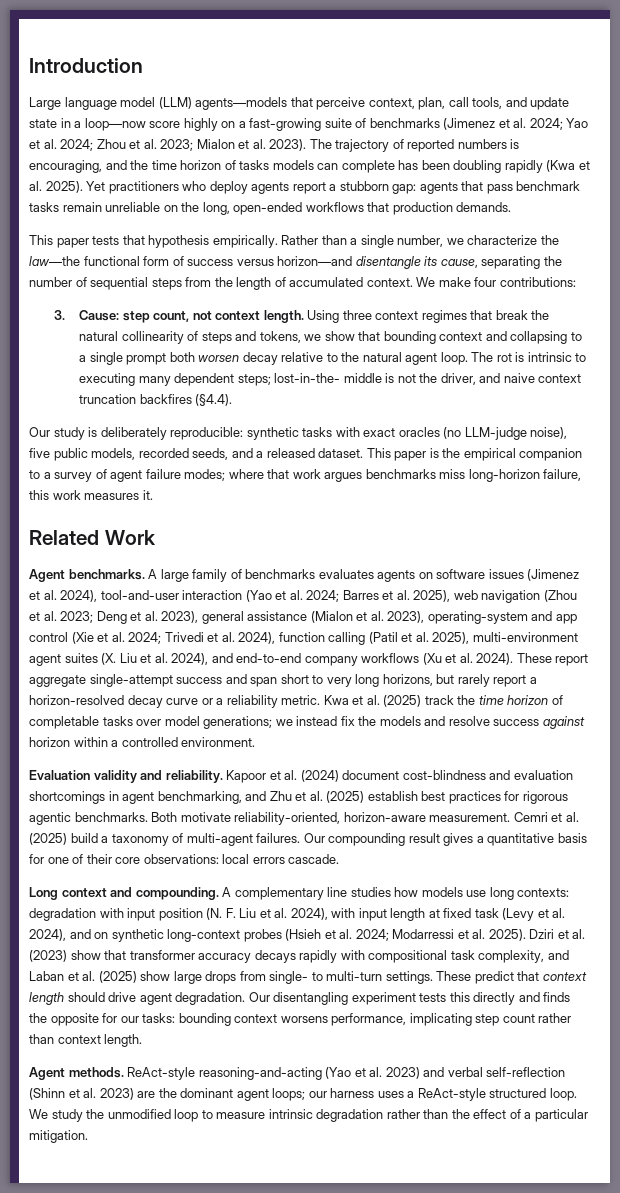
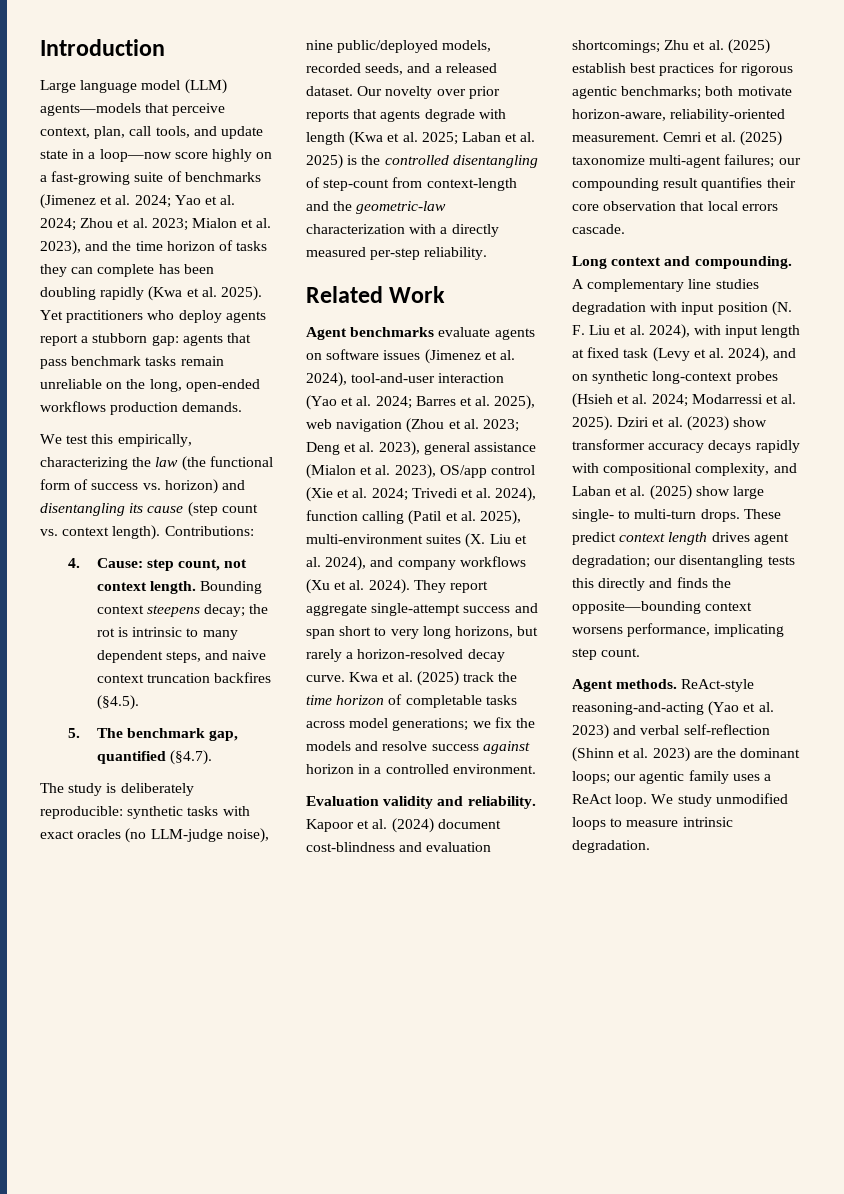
[269,139,520,152] [29,160,102,173] 2023). The trajectory of reported numbers is encouraging, -> [40,240,81,255] 2023),
[272,160,314,170] models -> [40,264,67,277] they
[367,202,390,212] that -> (106, 406) none
[29,235,559,248] [29,256,562,269] [29,277,576,290] [54,310,66,320] This paper tests that hypothesis empirically. Rather than a single number, we characterize the law—the functional form of success versus horizon—and disentangle its cause, separating the number of sequential steps from the length of accumulated context. We make four contributions: // 3. -> [40,434,192,447] [40,456,273,471] [40,479,245,494] [40,502,258,517] [40,525,254,540] [68,558,81,568] We test this empirically, characterizing the law (the functional form of success vs. horizon) and disentangling its cause (step count vs. context length). Contributions: // 4.
[307,310,550,323] [79,331,582,344] [79,352,494,365] Using three context regimes that break the natural collinearity of steps and tokens, we show that bounding context and collapsing to a single prompt both worsen decay relative to the natural agent loop. The -> [200,581,263,594] [96,604,269,617] Bounding context steepens decay; the
[79,373,136,386] executing -> (199, 632) none
[237,373,476,386] steps; lost-in-the- middle is not the driver, -> [165,651,201,663] steps,
[195,394,233,406] [29,427,50,437] (§4.4). // Our -> [96,695,139,710] [68,728,239,741] [96,750,212,765] [40,783,64,793] (§4.5). // 5. The benchmark gap, quantified (§4.7). // The
[29,448,88,461] five public -> [306,40,439,53] nine public/deployed
[366,448,583,461] [29,469,582,482] [29,490,153,500] [29,530,156,545] [29,569,374,582] This paper is the empirical companion to a survey of agent failure modes; where that work argues benchmarks miss long-horizon failure, this work measures it. // Related Work // Agent benchmarks. A large family of benchmarks evaluates -> [357,86,500,99] [306,109,506,122] [306,131,536,146] [306,154,538,169] [306,177,517,191] [306,201,447,214] [306,224,499,237] [306,247,488,260] [306,286,446,303] [306,327,491,340] Our novelty over prior reports that agents degrade with length (Kwa et al. 2025; Laban et al. 2025) is the controlled disentangling of step-count from context-length and the geometric-law characterization with a directly measured per-step reliability. // Related Work // Agent benchmarks evaluate
[427,611,577,624] operating-system and app -> [439,465,487,478] OS/app
[29,654,61,666] agent -> (423, 539) none
[236,653,302,663] end-to-end -> (394, 562) none
[516,653,552,663] These -> [413,580,446,593] They
[493,675,527,687] report -> (342, 655) none
[166,695,321,708] curve or a reliability metric. -> [306,675,345,682] curve.
[136,719,162,726] over -> [306,721,345,728] across
[296,716,338,726] instead -> (491, 724) none
[73,737,108,747] within -> [358,764,371,774] in
[29,791,267,804] shortcomings in agent benchmarking, and -> [572,40,660,53] shortcomings;
[74,812,426,825] benchmarks. Both motivate reliability-oriented, horizon-aware -> [621,86,792,99] [572,109,786,122] benchmarks; both motivate horizon-aware, reliability-oriented
[70,833,587,846] [29,854,219,864] build a taxonomy of multi-agent failures. Our compounding result gives a quantitative basis for one of their core observations: -> [572,154,801,168] [572,177,796,191] [572,201,705,211] taxonomize multi-agent failures; our compounding result quantifies their core observation that
[394,887,570,900] how models use long contexts: -> (759, 284) none
[104,950,127,960] that -> (767, 422) none
[450,950,475,960] task -> (692, 469) none
[205,971,266,984] drops from -> (764, 492) none
[385,971,433,984] settings. -> [700,509,740,522] drops.
[517,971,540,981] that -> (616, 538) none
[67,992,416,1005] should drive agent degradation. Our disentangling experiment -> [711,532,789,545] [572,555,764,568] drives agent degradation; our disentangling
[50,1013,231,1026] opposite for our tasks: bounding -> [572,601,701,614] opposite—bounding
[502,1013,572,1023] [29,1034,143,1047] count rather than context length. -> [601,648,641,657] count.
[236,1089,269,1101] agent -> (801, 753) none
[330,1088,577,1101] [29,1109,588,1122] [29,1130,88,1143] harness uses a ReAct-style structured loop. We study the unmodified loop to measure intrinsic degradation rather than the effect of a particular mitigation. -> [639,770,771,784] [572,793,788,807] [572,817,733,830] [572,840,650,853] agentic family uses a ReAct loop. We study unmodified loops to measure intrinsic degradation.

